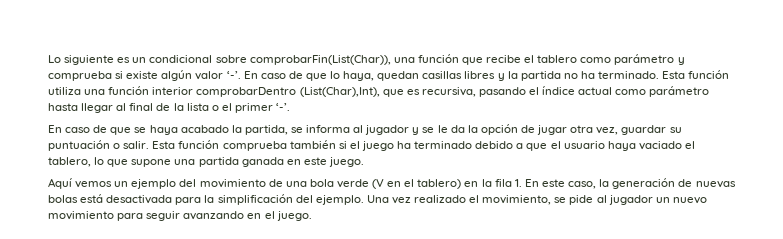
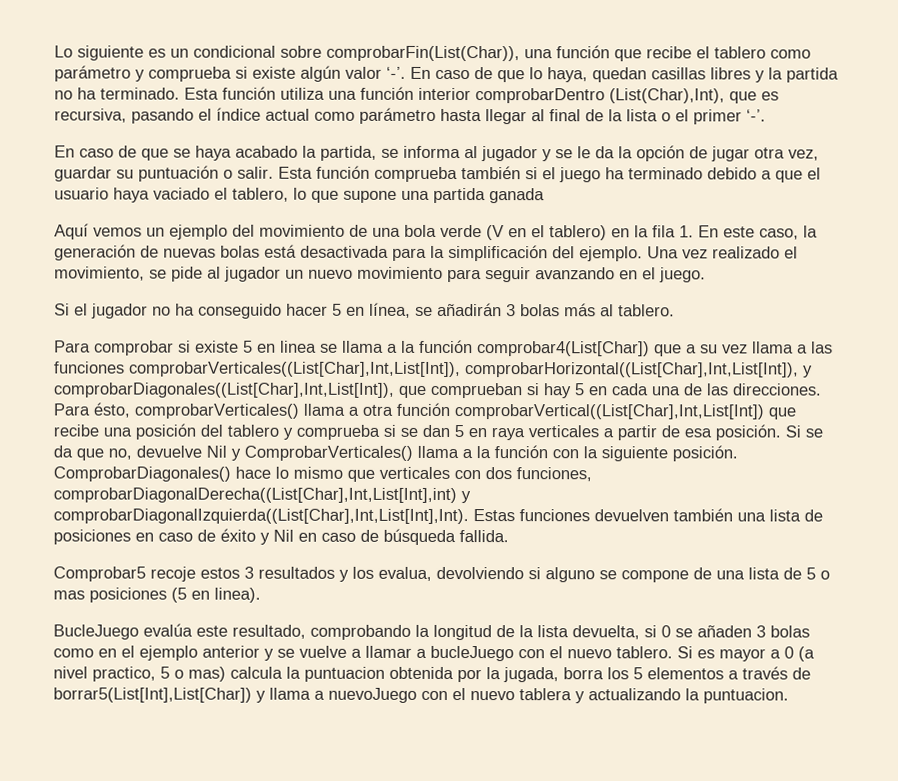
[286,157,364,167] en este juego. -> (545, 196) none
(312, 216) none -> [54,302,675,319] [54,339,833,357] [54,361,813,378] [53,382,822,399] [53,402,796,420] [53,423,823,441] [53,445,738,462] [53,466,592,482] [53,487,471,504] [53,508,823,525] [53,528,509,546] [53,566,830,583] [53,587,261,603] [53,623,810,641] [53,645,815,662] [53,666,811,683] [53,687,789,704] // Si el jugador no ha conseguido hacer 5 en línea, se añadirán 3 bolas más al tablero. // Para comprobar si existe 5 en linea se llama a la función comprobar4(List[Char]) que a su vez llama a las funciones comprobarVerticales((List[Char],Int,List[Int]), comprobarHorizontal((List[Char],Int,List[Int]), y comprobarDiagonales((List[Char],Int,List[Int]), que comprueban si hay 5 en cada una de las direcciones. Para ésto, comprobarVerticales() llama a otra función comprobarVertical((List[Char],Int,List[Int]) que recibe una posición del tablero y comprueba si se dan 5 en raya verticales a partir de esa posición. Si se da que no, devuelve Nil y ComprobarVerticales() llama a la función con la siguiente posición. ComprobarDiagonales() hace lo mismo que verticales con dos funciones, comprobarDiagonalDerecha((List[Char],Int,List[Int],int) y comprobarDiagonalIzquierda((List[Char],Int,List[Int],Int). Estas funciones devuelven también una lista de posiciones en caso de éxito y Nil en caso de búsqueda fallida. // Comprobar5 recoje estos 3 resultados y los evalua, devolviendo si alguno se compone de una lista de 5 o mas posiciones (5 en linea). // BucleJuego evalúa este resultado, comprobando la longitud de la lista devuelta, si 0 se añaden 3 bolas como en el ejemplo anterior y se vuelve a llamar a bucleJuego con el nuevo tablero. Si es mayor a 0 (a nivel practico, 5 o mas) calcula la puntuacion obtenida por la jugada, borra los 5 elementos a través de borrar5(List[Int],List[Char]) y llama a nuevoJuego con el nuevo tablera y actualizando la puntuacion.

